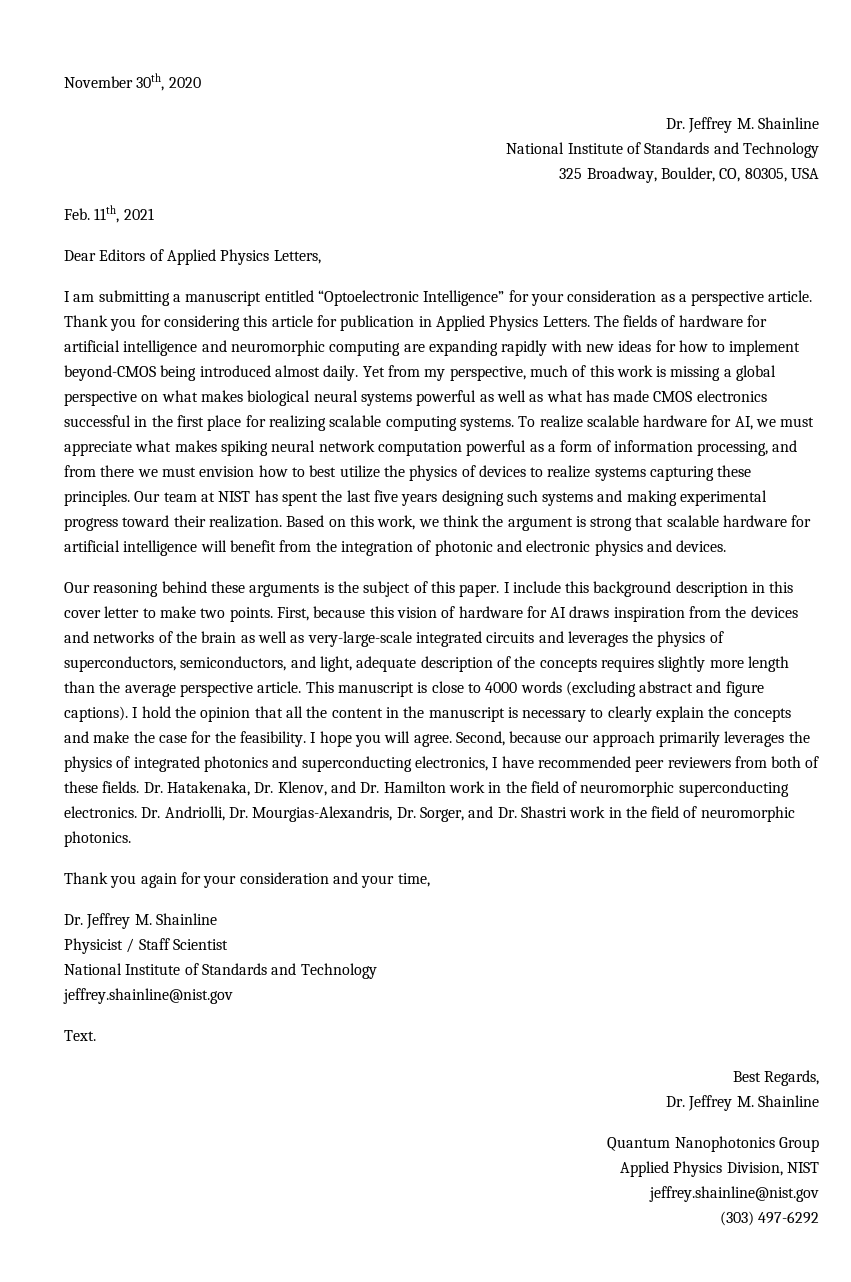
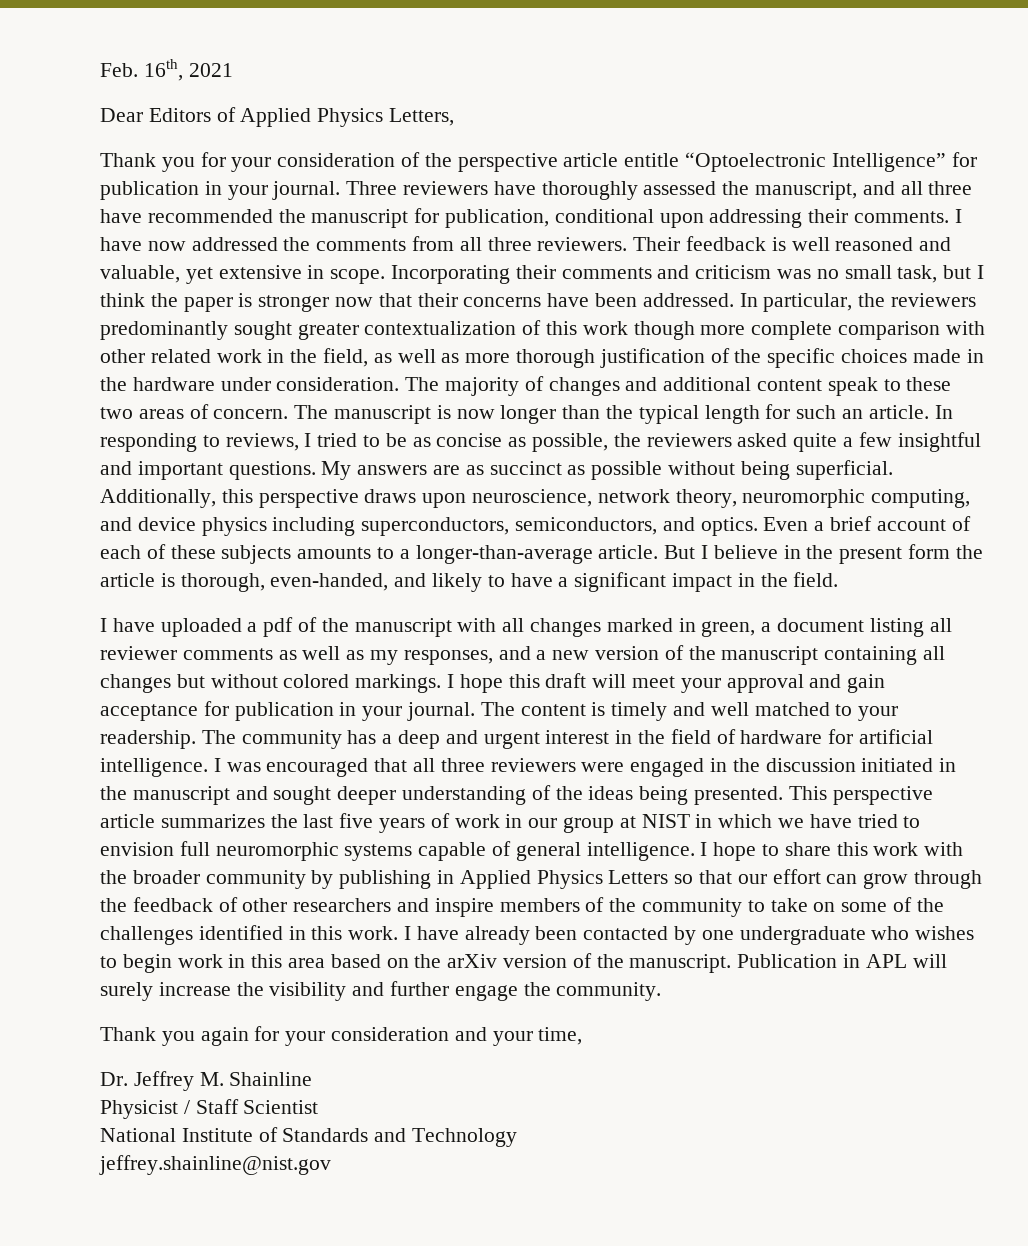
[64,73,201,91] [666,117,820,133] [506,142,820,158] [559,167,820,183] [64,205,120,223] November 30th, 2020 // Dr. Jeffrey M. Shainline // National Institute of Standards and Technology // 325 Broadway, Boulder, CO, 80305, USA // Feb. 11th, -> [100,59,183,81] Feb. 16th,
[64,290,813,306] [64,315,768,331] [64,340,801,356] [64,365,777,381] [64,390,767,406] [64,415,815,431] [64,440,798,456] [64,465,752,481] [64,490,768,506] [64,515,812,531] [64,540,727,556] [64,581,794,597] [64,606,798,622] [64,631,724,647] [64,656,789,672] [64,681,764,697] [64,706,791,722] [64,731,810,747] [64,756,820,772] [64,781,789,797] [64,806,795,822] [64,831,131,847] I am submitting a manuscript entitled “Optoelectronic Intelligence” for your consideration as a perspective article. Thank you for considering this article for publication in Applied Physics Letters. The fields of hardware for artificial intelligence and neuromorphic computing are expanding rapidly with new ideas for how to implement beyond-CMOS being introduced almost daily. Yet from my perspective, much of this work is missing a global perspective on what makes biological neural systems powerful as well as what has made CMOS electronics successful in the first place for realizing scalable computing systems. To realize scalable hardware for AI, we must appreciate what makes spiking neural network computation powerful as a form of information processing, and from there we must envision how to best utilize the physics of devices to realize systems capturing these principles. Our team at NIST has spent the last five years designing such systems and making experimental progress toward their realization. Based on this work, we think the argument is strong that scalable hardware for artificial intelligence will benefit from the integration of photonic and electronic physics and devices. // Our reasoning behind these arguments is the subject of this paper. I include this background description in this cover letter to make two points. First, because this vision of hardware for AI draws inspiration from the devices and networks of the brain as well as very-large-scale integrated circuits and leverages the physics of superconductors, semiconductors, and light, adequate description of the concepts requires slightly more length than the average perspective article. This manuscript is close to 4000 words (excluding abstract and figure captions). I hold the opinion that all the content in the manuscript is necessary to clearly explain the concepts and make the case for the feasibility. I hope you will agree. Second, because our approach primarily leverages the physics of integrated photonics and superconducting electronics, I have recommended peer reviewers from both of these fields. Dr. Hatakenaka, Dr. Klenov, and Dr. Hamilton work in the field of neuromorphic superconducting electronics. Dr. Andriolli, Dr. Mourgias-Alexandris, Dr. Sorger, and Dr. Shastri work in the field of neuromorphic photonics. -> [100,152,977,172] [100,181,973,200] [100,208,962,228] [100,236,952,251] [100,265,985,284] [100,293,977,312] [100,320,985,340] [100,348,984,368] [100,376,952,396] [100,404,953,424] [100,432,981,452] [100,460,893,480] [100,489,971,508] [100,516,971,536] [100,544,983,564] [100,572,839,592] [100,617,952,637] [100,645,946,665] [100,673,886,693] [100,701,899,721] [100,729,934,749] [100,758,957,777] [100,785,933,805] [100,813,921,833] [100,841,964,861] [100,869,983,889] [100,897,944,917] [100,925,975,945] [100,953,947,973] [100,981,662,1001] Thank you for your consideration of the perspective article entitle “Optoelectronic Intelligence” for publication in your journal. Three reviewers have thoroughly assessed the manuscript, and all three have recommended the manuscript for publication, conditional upon addressing their comments. I have now addressed the comments from all three reviewers. Their feedback is well reasoned and valuable, yet extensive in scope. Incorporating their comments and criticism was no small task, but I think the paper is stronger now that their concerns have been addressed. In particular, the reviewers predominantly sought greater contextualization of this work though more complete comparison with other related work in the field, as well as more thorough justification of the specific choices made in the hardware under consideration. The majority of changes and additional content speak to these two areas of concern. The manuscript is now longer than the typical length for such an article. In responding to reviews, I tried to be as concise as possible, the reviewers asked quite a few insightful and important questions. My answers are as succinct as possible without being superficial. Additionally, this perspective draws upon neuroscience, network theory, neuromorphic computing, and device physics including superconductors, semiconductors, and optics. Even a brief account of each of these subjects amounts to a longer-than-average article. But I believe in the present form the article is thorough, even-handed, and likely to have a significant impact in the field. // I have uploaded a pdf of the manuscript with all changes marked in green, a document listing all reviewer comments as well as my responses, and a new version of the manuscript containing all changes but without colored markings. I hope this draft will meet your approval and gain acceptance for publication in your journal. The content is timely and well matched to your readership. The community has a deep and urgent interest in the field of hardware for artificial intelligence. I was encouraged that all three reviewers were engaged in the discussion initiated in the manuscript and sought deeper understanding of the ideas being presented. This perspective article summarizes the last five years of work in our group at NIST in which we have tried to envision full neuromorphic systems capable of general intelligence. I hope to share this work with the broader community by publishing in Applied Physics Letters so that our effort can grow through the feedback of other researchers and inspire members of the community to take on some of the challenges identified in this work. I have already been contacted by one undergraduate who wishes to begin work in this area based on the arXiv version of the manuscript. Publication in APL will surely increase the visibility and further engage the community.
[64,1030,96,1041] [732,1070,820,1086] [666,1095,820,1111] [607,1136,820,1152] [620,1161,820,1177] [649,1186,819,1202] [719,1211,820,1226] // Text. // Best Regards, // Dr. Jeffrey M. Shainline // Quantum Nanophotonics Group // Applied Physics Division, NIST // jeffrey.shainline@nist.gov // (303) 497-6292 -> (331, 1165) none

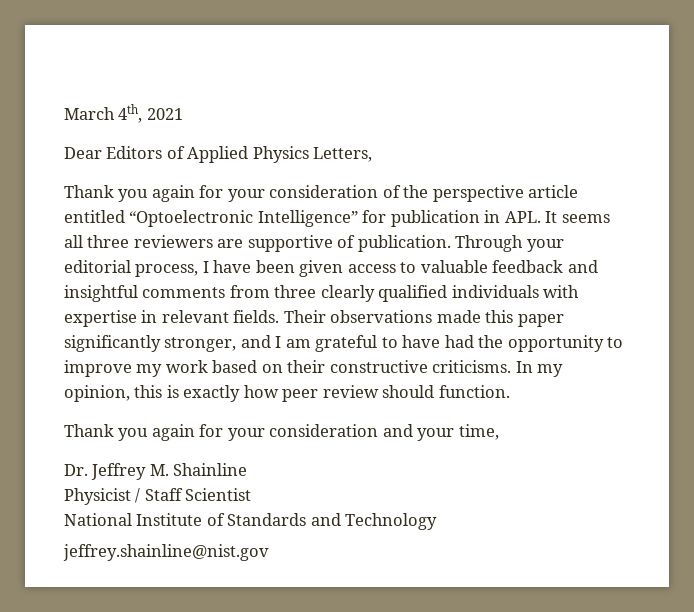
[100,59,183,81] Feb. 16th, -> [64,104,143,123] March 4th,
(195, 164) none -> [151,185,195,202] again
[624,153,680,167] entitle -> [64,210,125,223] entitled
[227,181,973,200] [100,208,962,228] [100,236,952,251] [100,265,985,284] [100,293,977,312] [100,320,985,340] [100,348,984,368] [100,376,952,396] [100,404,953,424] [100,432,981,452] [100,460,893,480] [100,489,971,508] [100,516,971,536] [100,544,983,564] [100,572,839,592] [100,617,952,637] [100,645,946,665] [100,673,886,693] [100,701,899,721] [100,729,934,749] [100,758,957,777] [100,785,933,805] [100,813,921,833] [100,841,964,861] [100,869,983,889] [100,897,944,917] [100,925,975,945] [100,953,947,973] [100,981,662,1001] your journal. Three reviewers have thoroughly assessed the manuscript, and all three have recommended the manuscript for publication, conditional upon addressing their comments. I have now addressed the comments from all three reviewers. Their feedback is well reasoned and valuable, yet extensive in scope. Incorporating their comments and criticism was no small task, but I think the paper is stronger now that their concerns have been addressed. In particular, the reviewers predominantly sought greater contextualization of this work though more complete comparison with other related work in the field, as well as more thorough justification of the specific choices made in the hardware under consideration. The majority of changes and additional content speak to these two areas of concern. The manuscript is now longer than the typical length for such an article. In responding to reviews, I tried to be as concise as possible, the reviewers asked quite a few insightful and important questions. My answers are as succinct as possible without being superficial. Additionally, this perspective draws upon neuroscience, network theory, neuromorphic computing, and device physics including superconductors, semiconductors, and optics. Even a brief account of each of these subjects amounts to a longer-than-average article. But I believe in the present form the article is thorough, even-handed, and likely to have a significant impact in the field. // I have uploaded a pdf of the manuscript with all changes marked in green, a document listing all reviewer comments as well as my responses, and a new version of the manuscript containing all changes but without colored markings. I hope this draft will meet your approval and gain acceptance for publication in your journal. The content is timely and well matched to your readership. The community has a deep and urgent interest in the field of hardware for artificial intelligence. I was encouraged that all three reviewers were engaged in the discussion initiated in the manuscript and sought deeper understanding of the ideas being presented. This perspective article summarizes the last five years of work in our group at NIST in which we have tried to envision full neuromorphic systems capable of general intelligence. I hope to share this work with the broader community by publishing in Applied Physics Letters so that our effort can grow through the feedback of other researchers and inspire members of the community to take on some of the challenges identified in this work. I have already been contacted by one undergraduate who wishes to begin work in this area based on the arXiv version of the manuscript. Publication in APL will surely increase the visibility and further engage the community. -> [504,211,610,223] [64,235,564,252] [64,260,598,277] [64,285,580,302] [64,310,564,327] [64,335,624,352] [64,360,564,377] [64,385,510,402] APL. It seems all three reviewers are supportive of publication. Through your editorial process, I have been given access to valuable feedback and insightful comments from three clearly qualified individuals with expertise in relevant fields. Their observations made this paper significantly stronger, and I am grateful to have had the opportunity to improve my work based on their constructive criticisms. In my opinion, this is exactly how peer review should function.

